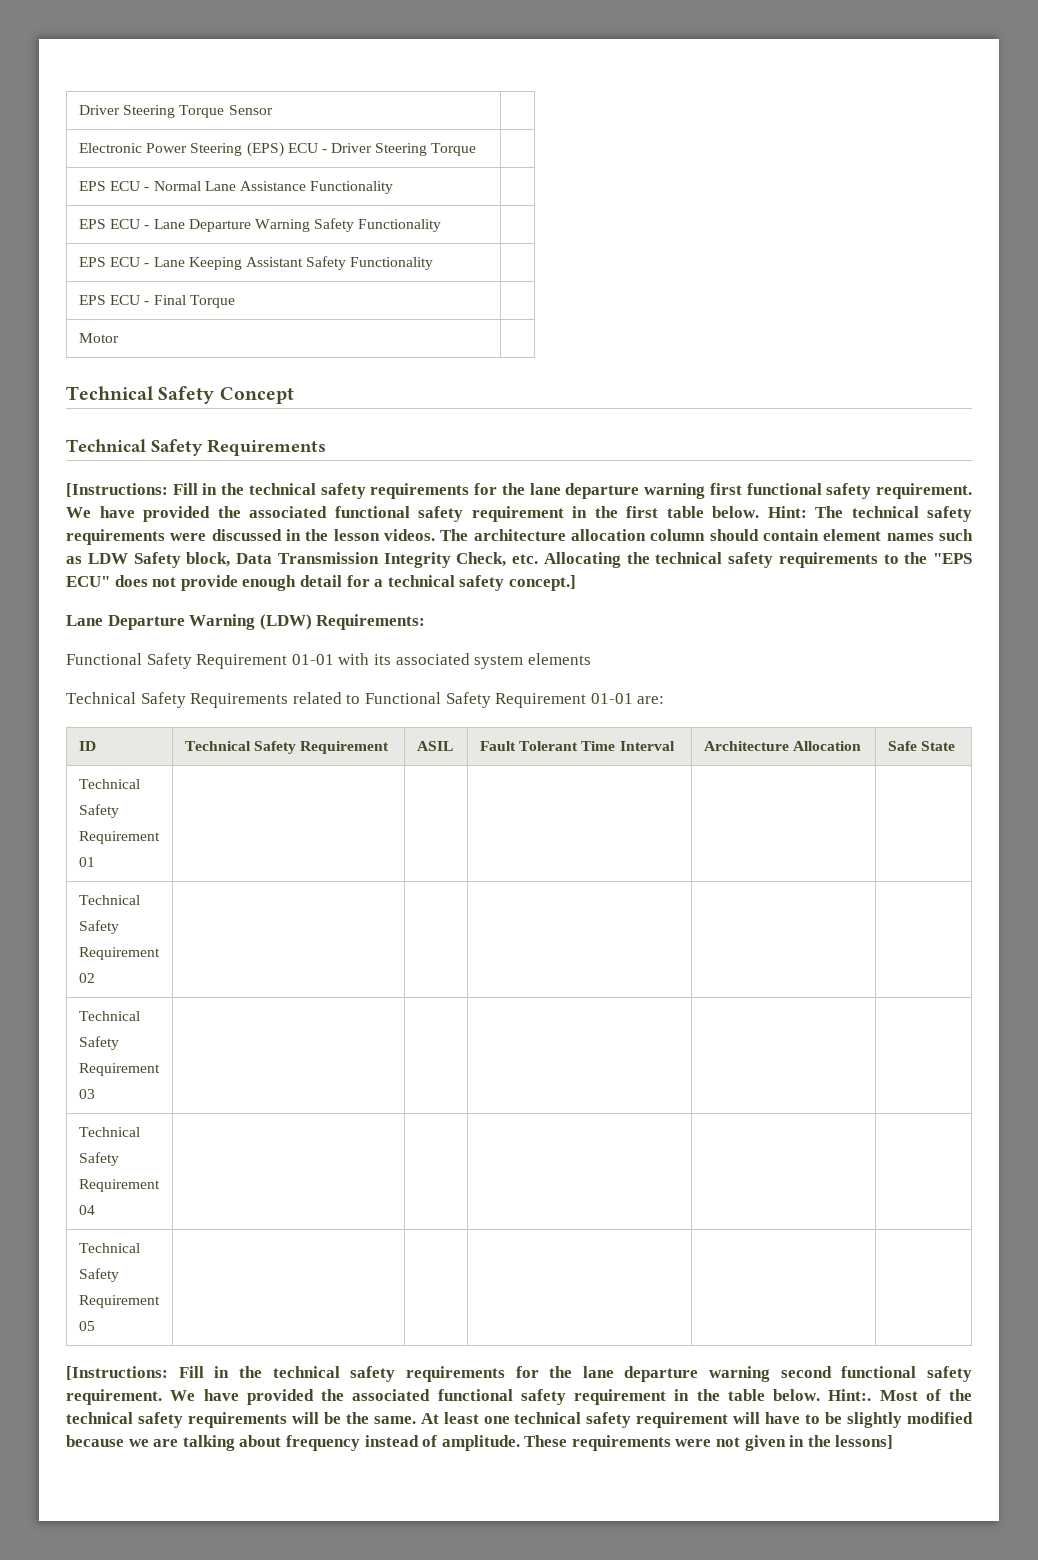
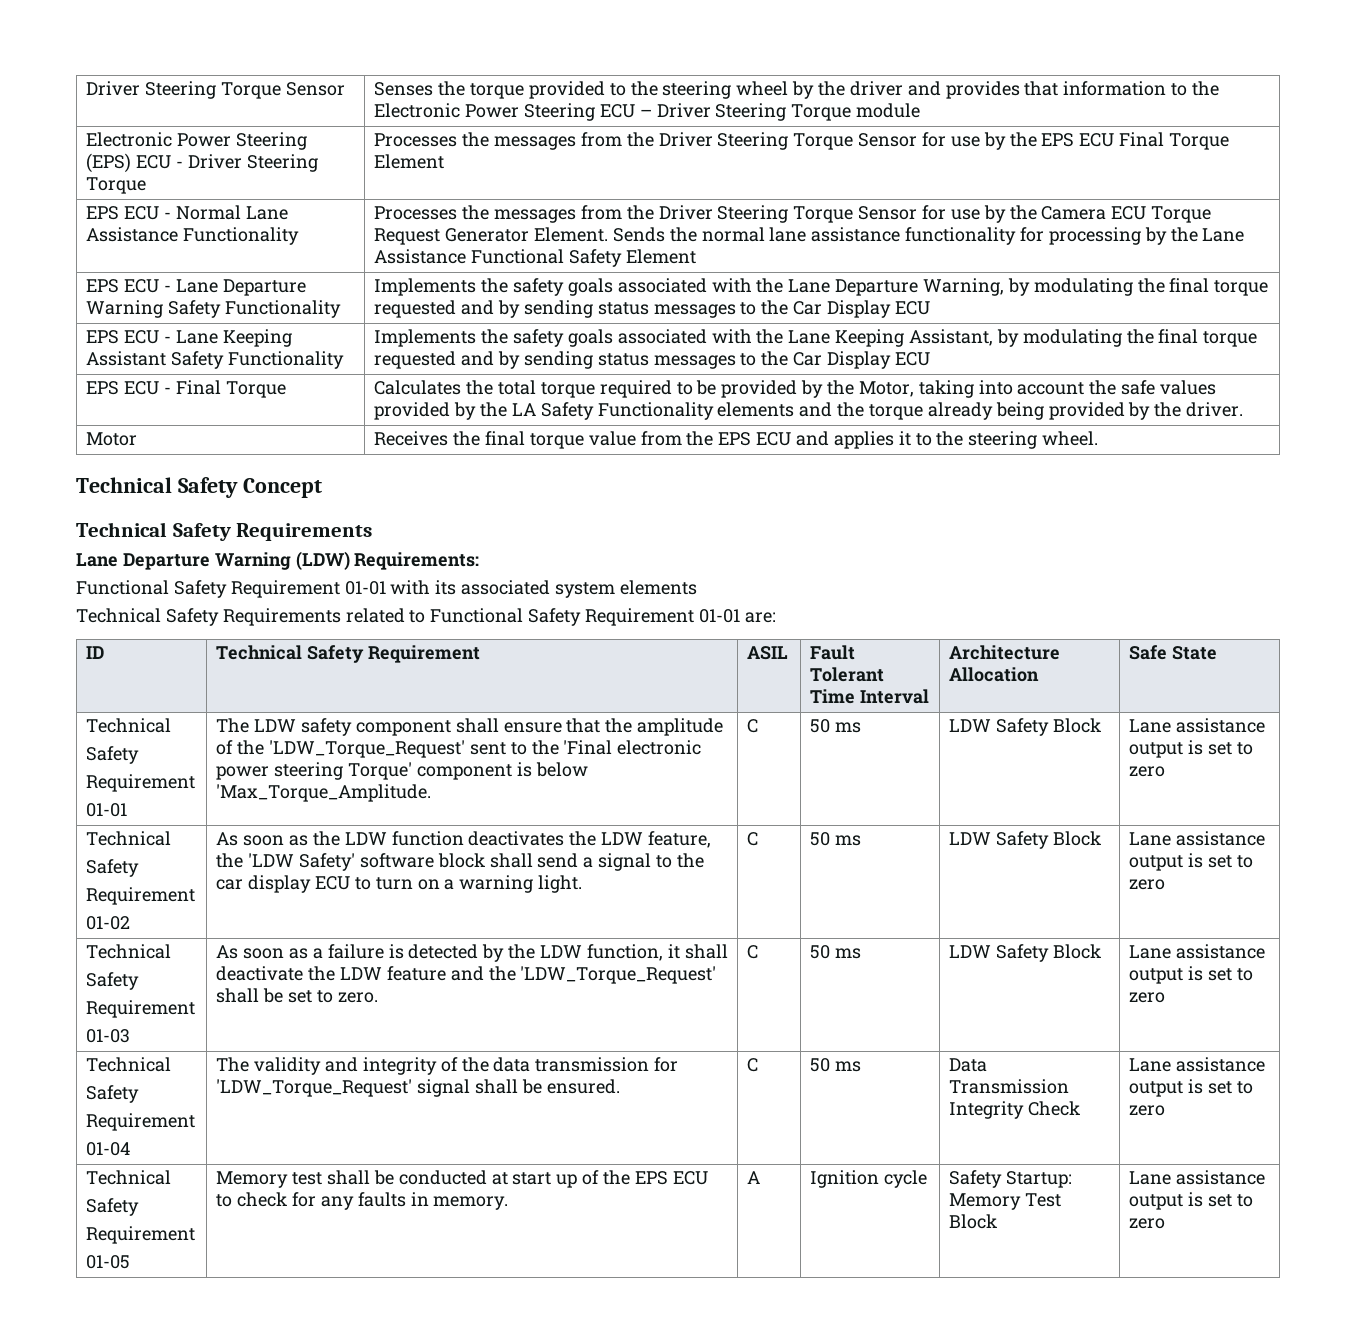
(273, 110) none -> [374,81,1219,99] [374,103,921,121] Senses the torque provided to the steering wheel by the driver and provides that information to the Electronic Power Steering ECU – Driver Steering Torque module
(477, 149) none -> [374,132,1229,150] [374,154,445,169] Processes the messages from the Driver Steering Torque Sensor for use by the EPS ECU Final Torque Element
(394, 187) none -> [374,205,1212,223] [374,227,1245,245] [374,249,696,267] Processes the messages from the Driver Steering Torque Sensor for use by the Camera ECU Torque Request Generator Element. Sends the normal lane assistance functionality for processing by the Lane Assistance Functional Safety Element
(442, 225) none -> [374,278,1269,296] [374,300,930,318] Implements the safety goals associated with the Lane Departure Warning, by modulating the final torque requested and by sending status messages to the Car Display ECU
(434, 263) none -> [374,329,1258,347] [374,351,930,369] Implements the safety goals associated with the Lane Keeping Assistant, by modulating the final torque requested and by sending status messages to the Car Display ECU
[78,333,119,343] // Motor | -> [374,380,1216,398] [374,402,1244,420] [86,432,138,446] [374,431,1099,449] Calculates the total torque required to be provided by the Motor, taking into account the safe values provided by the LA Safety Functionality elements and the torque already being provided by the driver. // Motor | Receives the final torque value from the EPS ECU and applies it to the steering wheel.
[66,483,973,499] [66,506,972,522] [66,529,974,545] [66,552,972,568] [66,575,576,591] // [Instructions: Fill in the technical safety requirements for the lane departure warning first functional safety requirement. We have provided the associated functional safety requirement in the first table below. Hint: The technical safety requirements were discussed in the lesson videos. The architecture allocation column should contain element names such as LDW Safety block, Data Transmission Integrity Check, etc. Allocating the technical safety requirements to the "EPS ECU" does not provide enough detail for a technical safety concept.] -> (373, 532) none
[78,857,95,867] [78,895,140,905] [78,920,119,934] [78,947,160,960] [78,973,95,983] [78,1011,140,1021] [78,1036,119,1050] [78,1063,160,1076] [78,1089,95,1099] [78,1127,140,1137] [78,1152,119,1166] [78,1179,160,1192] [78,1205,95,1215] [78,1243,140,1253] [78,1268,119,1282] [78,1295,160,1308] [78,1321,95,1331] [66,1366,972,1382] [66,1389,972,1405] [66,1412,974,1428] [66,1435,894,1451] 01 | | | | | // Technical // Safety // Requirement // 02 | | | | | // Technical // Safety // Requirement // 03 | | | | | // Technical // Safety // Requirement // 04 | | | | | // Technical // Safety // Requirement // 05 | | | | | // [Instructions: Fill in the technical safety requirements for the lane departure warning second functional safety requirement. We have provided the associated functional safety requirement in the table below. Hint:. Most of the technical safety requirements will be the same. At least one technical safety requirement will have to be slightly modified because we are talking about frequency instead of amplitude. These requirements were not given in the lessons] -> [86,803,128,817] [216,718,724,736] [216,740,702,758] [216,762,588,780] [216,784,432,802] [747,719,759,733] [810,719,862,733] [949,718,1101,736] [1129,718,1266,733] [1129,740,1253,758] [1129,766,1166,777] [86,831,172,846] [86,859,140,877] [86,887,196,905] [86,916,131,930] [216,831,711,848] [216,853,704,871] [216,875,583,893] [747,832,759,846] [810,832,862,846] [949,831,1101,849] [1129,831,1266,846] [1129,853,1253,871] [1129,879,1166,890] [86,944,172,959] [86,972,140,990] [86,1000,196,1018] [86,1029,131,1043] [216,944,728,962] [216,966,717,984] [216,988,378,1003] [747,945,759,959] [810,945,862,959] [949,944,1101,962] [1129,944,1266,959] [1129,966,1253,984] [1129,992,1166,1003] [86,1057,172,1072] [86,1085,140,1103] [86,1113,196,1131] [86,1142,131,1156] [216,1057,679,1075] [216,1079,620,1097] [747,1058,759,1072] [810,1058,862,1072] [949,1058,988,1072] [949,1079,1070,1094] [949,1101,1081,1119] [1129,1057,1266,1072] [1129,1079,1253,1097] [1129,1105,1166,1116] [86,1170,172,1185] [86,1198,140,1216] [86,1226,196,1244] [86,1255,131,1269] [216,1170,708,1188] [216,1192,509,1210] [747,1171,761,1184] [810,1170,928,1188] [949,1170,1073,1188] [949,1193,1062,1210] [949,1214,998,1229] [1129,1170,1266,1185] [1129,1192,1253,1210] [1129,1218,1166,1229] 01-01 | The LDW safety component shall ensure that the amplitude of the 'LDW_Torque_Request' sent to the 'Final electronic power steering Torque' component is below 'Max_Torque_Amplitude. | C | 50 ms | LDW Safety Block | Lane assistance output is set to zero // Technical // Safety // Requirement // 01-02 | As soon as the LDW function deactivates the LDW feature, the 'LDW Safety' software block shall send a signal to the car display ECU to turn on a warning light. | C | 50 ms | LDW Safety Block | Lane assistance output is set to zero // Technical // Safety // Requirement // 01-03 | As soon as a failure is detected by the LDW function, it shall deactivate the LDW feature and the 'LDW_Torque_Request' shall be set to zero. | C | 50 ms | LDW Safety Block | Lane assistance output is set to zero // Technical // Safety // Requirement // 01-04 | The validity and integrity of the data transmission for 'LDW_Torque_Request' signal shall be ensured. | C | 50 ms | Data Transmission Integrity Check | Lane assistance output is set to zero // Technical // Safety // Requirement // 01-05 | Memory test shall be conducted at start up of the EPS ECU to check for any faults in memory. | A | Ignition cycle | Safety Startup: Memory Test Block | Lane assistance output is set to zero

